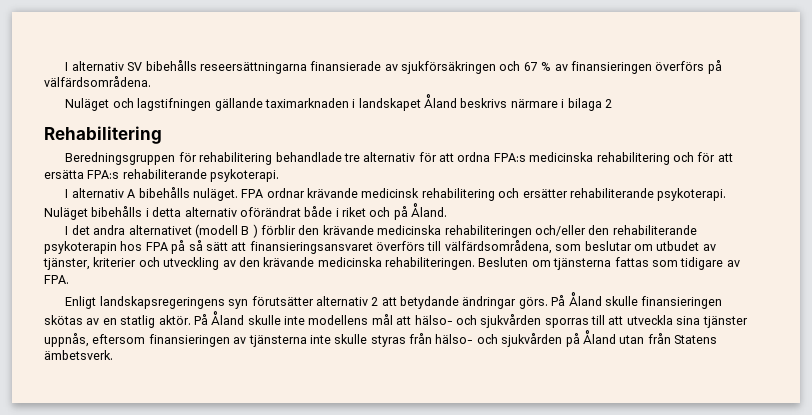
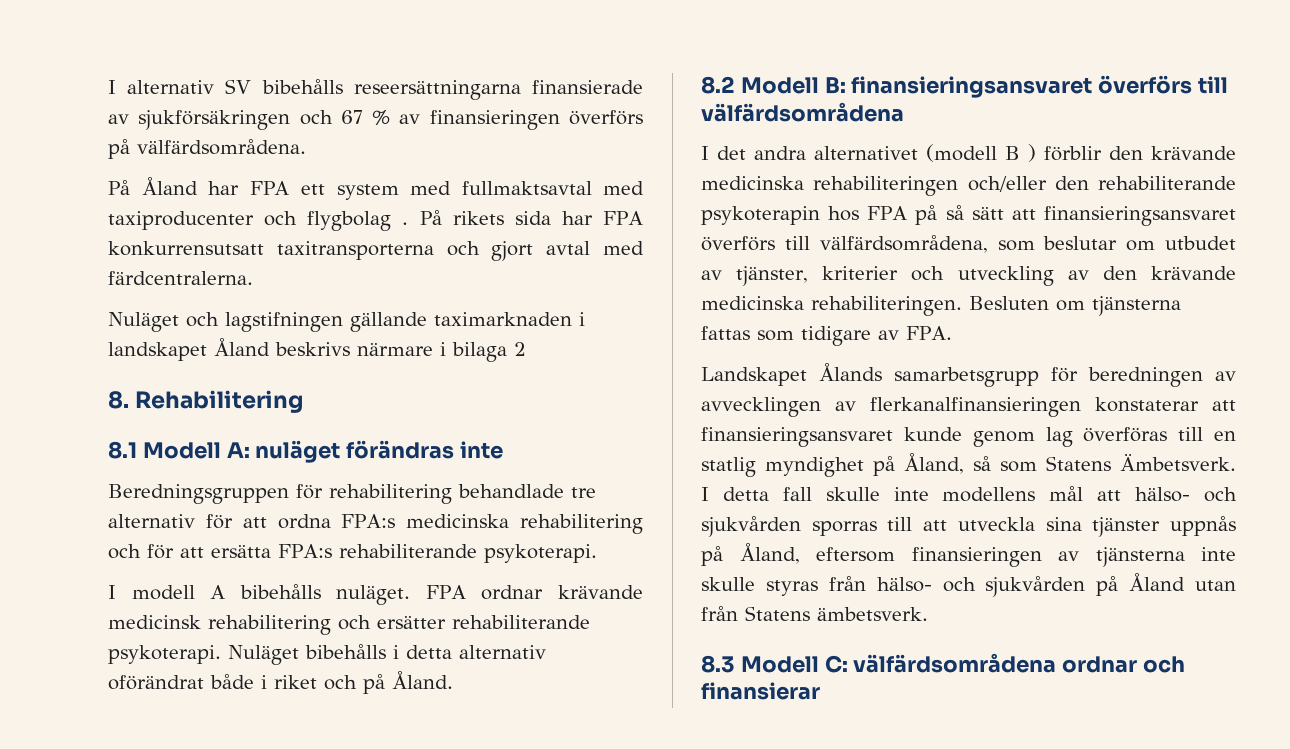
(151, 81) none -> [108,177,644,200] [108,210,644,231] [108,241,644,261] [108,271,253,285] // På Åland har FPA ett system med fullmaktsavtal med taxiproducenter och flygbolag . På rikets sida har FPA konkurrensutsatt taxitransporterna och gjort avtal med färdcentralerna.
(612, 103) none -> [108,391,129,409] 8.
(162, 135) none -> [108,440,504,463] // 8.1 Modell A: nuläget förändras inte
[71,188,124,198] alternativ -> [131,585,195,600] modell
(448, 210) none -> [701,75,1229,98] [701,102,904,122] // 8.2 Modell B: finansieringsansvaret överförs till välfärdsområdena
[65,292,723,309] [44,311,245,328] Enligt landskapsregeringens syn förutsätter alternativ 2 att betydande ändringar görs. På Åland skulle finansieringen skötas av en statlig aktör. På Åland -> [701,363,1236,387] [701,397,1236,417] [701,427,1236,447] [701,453,1236,477] [701,487,812,501] Landskapet Ålands samarbetsgrupp för beredningen av avvecklingen av flerkanalfinansieringen konstaterar att finansieringsansvaret kunde genom lag överföras till en statlig myndighet på Åland, så som Statens Ämbetsverk. I detta fall
[44,333,89,347] uppnås, -> [1170,516,1236,536] [701,543,800,566] uppnås på Åland,
(113, 355) none -> [701,653,1186,673] [701,682,820,700] // 8.3 Modell C: välfärdsområdena ordnar och finansierar

